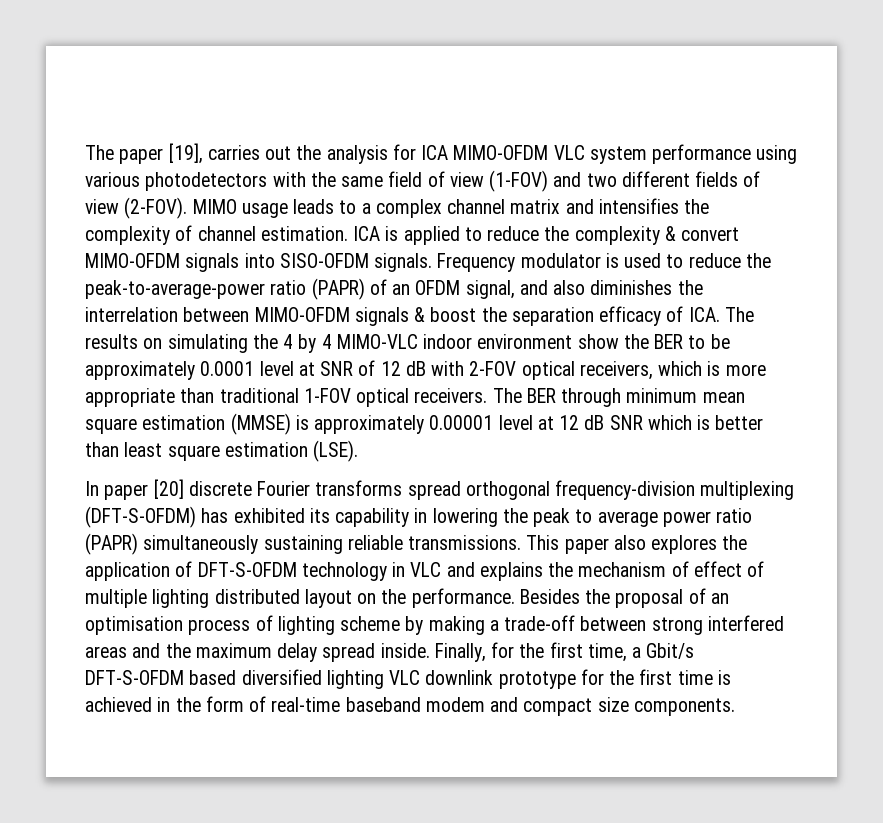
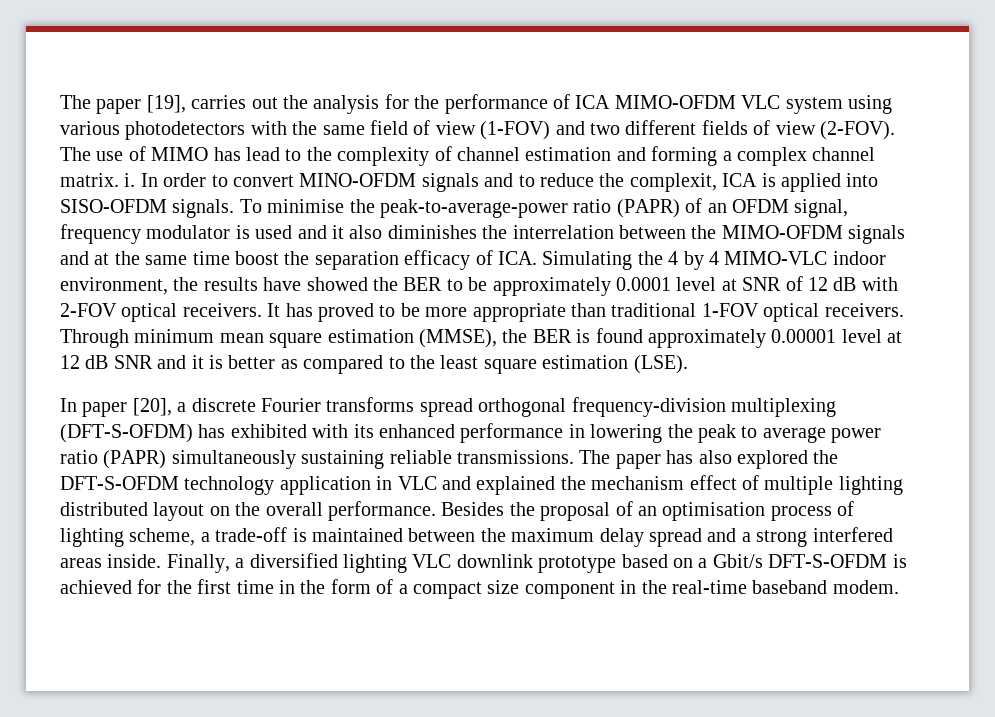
(416, 152) none -> [414,94,570,114] the performance of
[652,144,752,164] performance -> (843, 105) none
[192,198,710,218] [85,225,740,245] [85,253,741,272] MIMO usage leads to a complex channel matrix and intensifies the complexity of channel estimation. ICA is applied to reduce the complexity & convert MIMO-OFDM signals into SISO-OFDM signals. Frequency modulator is used to reduce -> [60,146,876,166] [60,173,879,192] [60,199,345,218] The use of MIMO has lead to the complexity of channel estimation and forming a complex channel matrix. i. In order to convert MINO-OFDM signals and to reduce the complexit, ICA is applied into SISO-OFDM signals. To minimise
[519,280,548,295] and -> [60,224,344,244] frequency modulator is used and it
[254,307,426,326] MIMO-OFDM signals & -> [691,225,906,244] [60,251,230,265] the MIMO-OFDM signals and at the same time
[724,307,754,322] [85,334,248,353] The results on simulating -> [542,251,633,270] Simulating
[477,334,619,349] environment show -> [60,277,368,295] environment, the results have showed
[579,361,721,380] receivers, which is -> [182,303,420,322] receivers. It has proved to be
[492,388,622,407] The BER through -> [60,329,129,348] Through
[230,413,309,435] (MMSE) is -> [419,328,643,348] (MMSE), the BER is found
[647,415,764,430] [85,442,119,457] which is better than -> [157,355,435,374] and it is better as compared to the
[153,479,184,499] [20] -> [132,398,187,416] [20], a
[309,508,410,527] its capability -> [312,423,564,443] with its enhanced performance
[526,535,748,554] [85,561,193,581] This paper also explores the application of -> [579,450,839,469] The paper has also explored the
(387, 571) none -> [279,476,371,495] application
[479,562,543,581] explains -> [476,476,556,495] explained
[671,561,689,577] of -> (685, 483) none
(407, 596) none -> [265,502,323,516] overall
[340,615,784,635] [85,642,695,662] [85,670,237,685] scheme by making a trade-off between strong interfered areas and the maximum delay spread inside. Finally, for the first time, a Gbit/s DFT-S-OFDM based -> [129,527,893,547] [60,554,245,573] scheme, a trade-off is maintained between the maximum delay spread and a strong interfered areas inside. Finally, a
(576, 680) none -> [621,554,907,568] [60,580,132,594] based on a Gbit/s DFT-S-OFDM is achieved
[717,670,731,685] [85,697,152,712] is achieved -> (274, 587) none
[271,697,735,716] real-time baseband modem and compact size components. -> [398,580,899,599] a compact size component in the real-time baseband modem.

